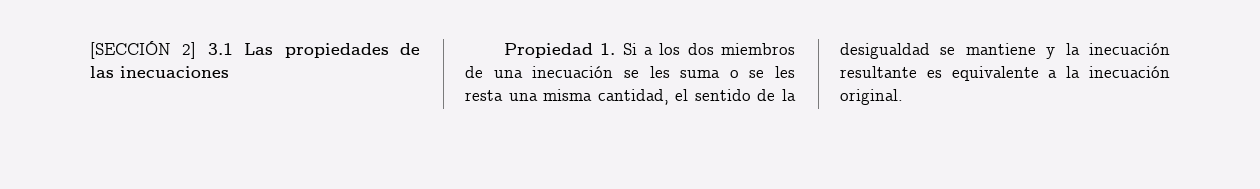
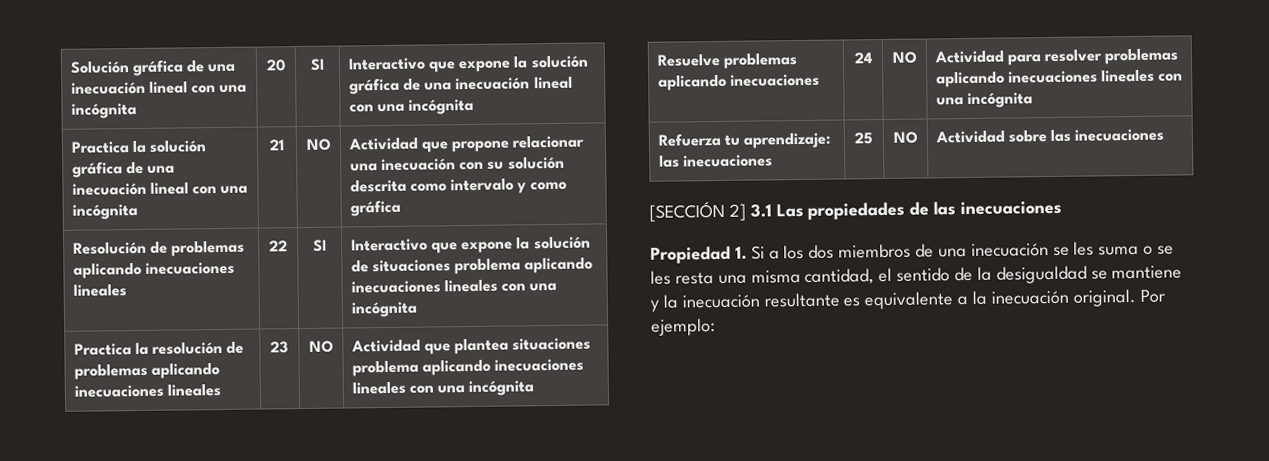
(90, 50) none -> [69,59,237,77] [70,81,248,95] [70,102,137,119] [266,59,286,72] [310,58,325,71] [347,55,589,73] [348,76,573,95] [348,98,475,115] [70,140,208,154] [71,161,176,178] [71,182,249,196] [71,203,138,220] [269,139,285,151] [305,138,332,151] [347,135,585,153] [349,156,565,172] [349,178,567,194] [349,199,401,217] [72,240,246,257] [72,261,235,279] [72,284,127,297] [269,240,288,252] [313,239,327,252] [350,236,591,254] [350,257,594,275] [350,279,558,294] [350,301,418,318] [73,341,245,356] [73,363,220,380] [73,383,221,398] [270,341,289,354] [308,340,334,353] [350,337,592,355] [351,358,585,377] [351,380,535,397] [656,53,798,69] [657,73,820,91] [853,52,873,64] [891,51,918,64] [933,48,1180,66] [935,69,1184,88] [935,92,1033,108] [657,132,833,149] [658,154,773,168] [854,132,873,145] [892,131,918,144] [934,128,1165,144] Solución gráfica de una inecuación lineal con una incógnita | 20 | SI | Interactivo que expone la solución gráfica de una inecuación lineal con una incógnita // Practica la solución gráfica de una inecuación lineal con una incógnita | 21 | NO | Actividad que propone relacionar una inecuación con su solución descrita como intervalo y como gráfica // Resolución de problemas aplicando inecuaciones lineales | 22 | SI | Interactivo que expone la solución de situaciones problema aplicando inecuaciones lineales con una incógnita // Practica la resolución de problemas aplicando inecuaciones lineales | 23 | NO | Actividad que plantea situaciones problema aplicando inecuaciones lineales con una incógnita // Resuelve problemas aplicando inecuaciones | 24 | NO | Actividad para resolver problemas aplicando inecuaciones lineales con una incógnita // Refuerza tu aprendizaje: las inecuaciones | 25 | NO | Actividad sobre las inecuaciones //
(903, 97) none -> [1139,289,1166,303] [651,318,716,336] Por ejemplo:

